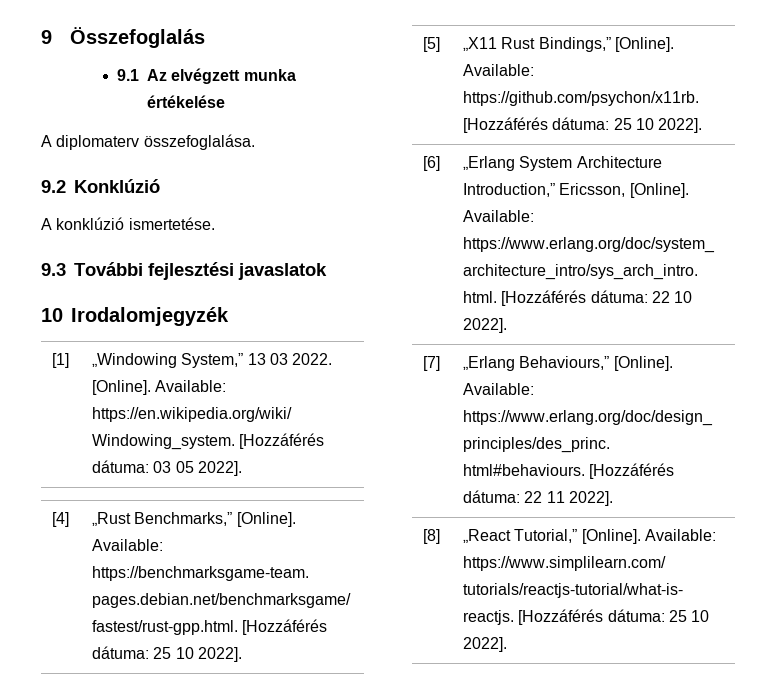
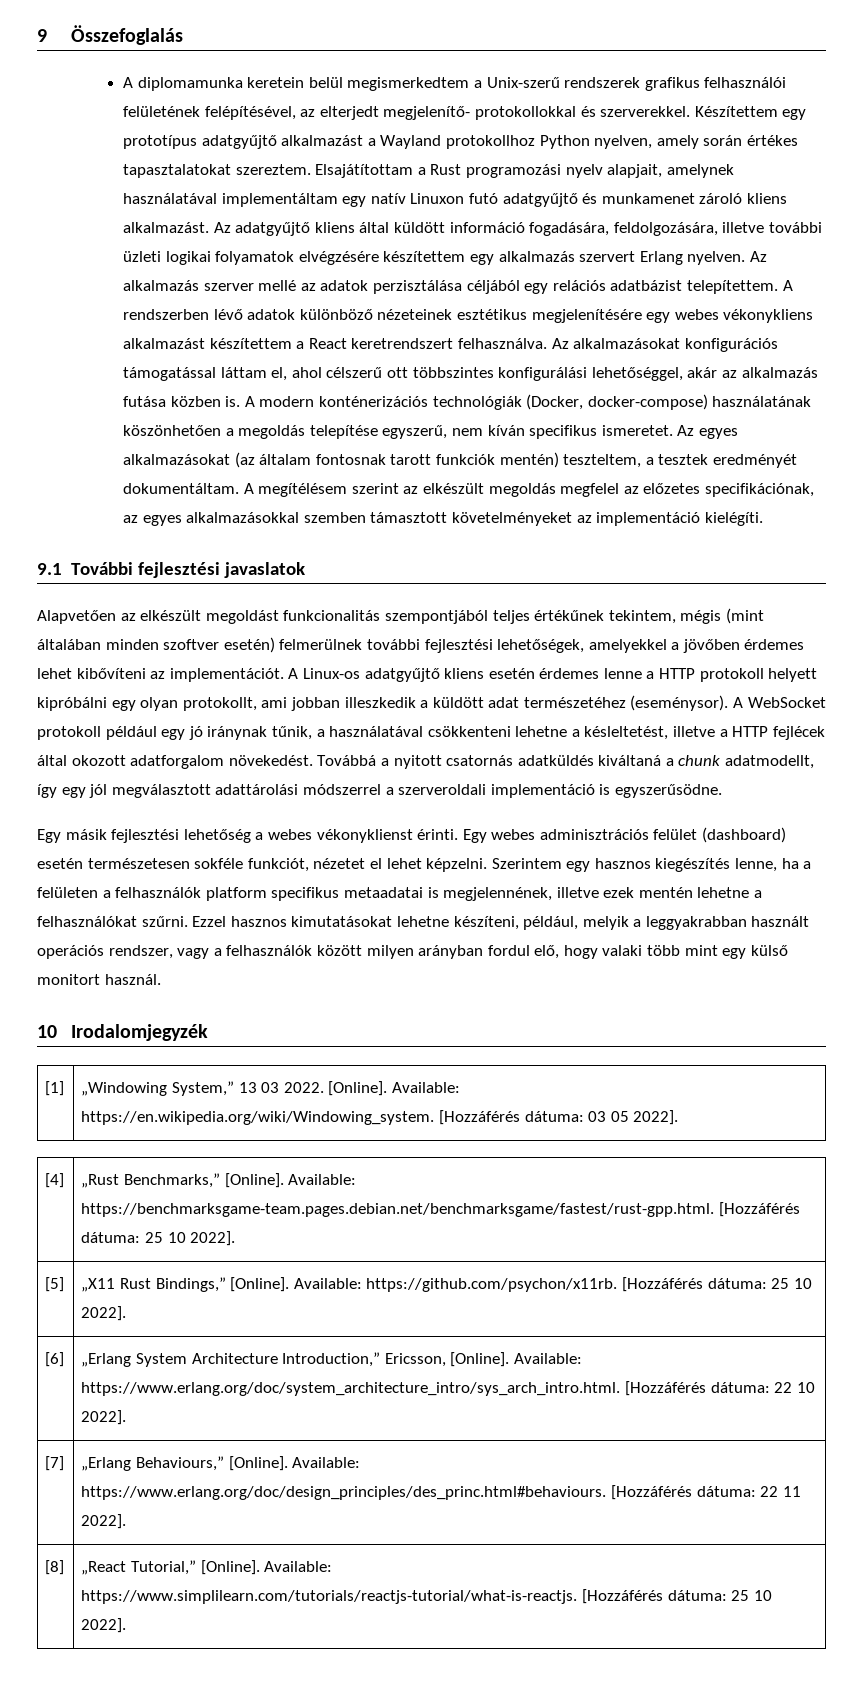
[117,68,296,84] [147,95,226,108] [41,134,255,150] [41,179,160,193] [41,217,215,230] [41,262,327,280] 9.1 Az elvégzett munka értékelése // A diplomaterv összefoglalása. // 9.2 Konklúzió // A konklúzió ismertetése. // 9.3 További fejlesztési javaslatok -> [123,77,787,91] [123,106,807,120] [123,135,798,149] [123,164,734,178] [123,193,787,207] [123,222,822,236] [123,251,767,265] [123,280,793,294] [123,309,814,323] [123,338,778,352] [123,367,818,381] [123,394,812,410] [123,425,738,439] [123,452,797,468] [123,483,814,497] [123,512,763,526] [37,562,305,578] [37,608,764,624] [37,637,805,653] [37,668,818,682] [37,695,826,711] [37,726,825,740] [37,755,815,769] [37,784,722,798] [37,827,787,843] [37,858,812,872] [37,887,763,901] [37,916,810,930] [37,945,788,959] [37,974,161,985] A diplomamunka keretein belül megismerkedtem a Unix-szerű rendszerek grafikus felhasználói felületének felépítésével, az elterjedt megjelenítő- protokollokkal és szerverekkel. Készítettem egy prototípus adatgyűjtő alkalmazást a Wayland protokollhoz Python nyelven, amely során értékes tapasztalatokat szereztem. Elsajátítottam a Rust programozási nyelv alapjait, amelynek használatával implementáltam egy natív Linuxon futó adatgyűjtő és munkamenet zároló kliens alkalmazást. Az adatgyűjtő kliens által küldött információ fogadására, feldolgozására, illetve további üzleti logikai folyamatok elvégzésére készítettem egy alkalmazás szervert Erlang nyelven. Az alkalmazás szerver mellé az adatok perzisztálása céljából egy relációs adatbázist telepítettem. A rendszerben lévő adatok különböző nézeteinek esztétikus megjelenítésére egy webes vékonykliens alkalmazást készítettem a React keretrendszert felhasználva. Az alkalmazásokat konfigurációs támogatással láttam el, ahol célszerű ott többszintes konfigurálási lehetőséggel, akár az alkalmazás futása közben is. A modern konténerizációs technológiák (Docker, docker-compose) használatának köszönhetően a megoldás telepítése egyszerű, nem kíván specifikus ismeretet. Az egyes alkalmazásokat (az általam fontosnak tarott funkciók mentén) teszteltem, a tesztek eredményét dokumentáltam. A megítélésem szerint az elkészült megoldás megfelel az előzetes specifikációnak, az egyes alkalmazásokkal szemben támasztott követelményeket az implementáció kielégíti. // 9.1 További fejlesztési javaslatok // Alapvetően az elkészült megoldást funkcionalitás szempontjából teljes értékűnek tekintem, mégis (mint általában minden szoftver esetén) felmerülnek további fejlesztési lehetőségek, amelyekkel a jövőben érdemes lehet kibővíteni az implementációt. A Linux-os adatgyűjtő kliens esetén érdemes lenne a HTTP protokoll helyett kipróbálni egy olyan protokollt, ami jobban illeszkedik a küldött adat természetéhez (eseménysor). A WebSocket protokoll például egy jó iránynak tűnik, a használatával csökkenteni lehetne a késleltetést, illetve a HTTP fejlécek által okozott adatforgalom növekedést. Továbbá a nyitott csatornás adatküldés kiváltaná a chunk adatmodellt, így egy jól megválasztott adattárolási módszerrel a szerveroldali implementáció is egyszerűsödne. // Egy másik fejlesztési lehetőség a webes vékonyklienst érinti. Egy webes adminisztrációs felület (dashboard) esetén természetesen sokféle funkciót, nézetet el lehet képzelni. Szerintem egy hasznos kiegészítés lenne, ha a felületen a felhasználók platform specifikus metaadatai is megjelennének, illetve ezek mentén lehetne a felhasználókat szűrni. Ezzel hasznos kimutatásokat lehetne készíteni, például, melyik a leggyakrabban használt operációs rendszer, vagy a felhasználók között milyen arányban fordul elő, hogy valaki több mint egy külső monitort használ.

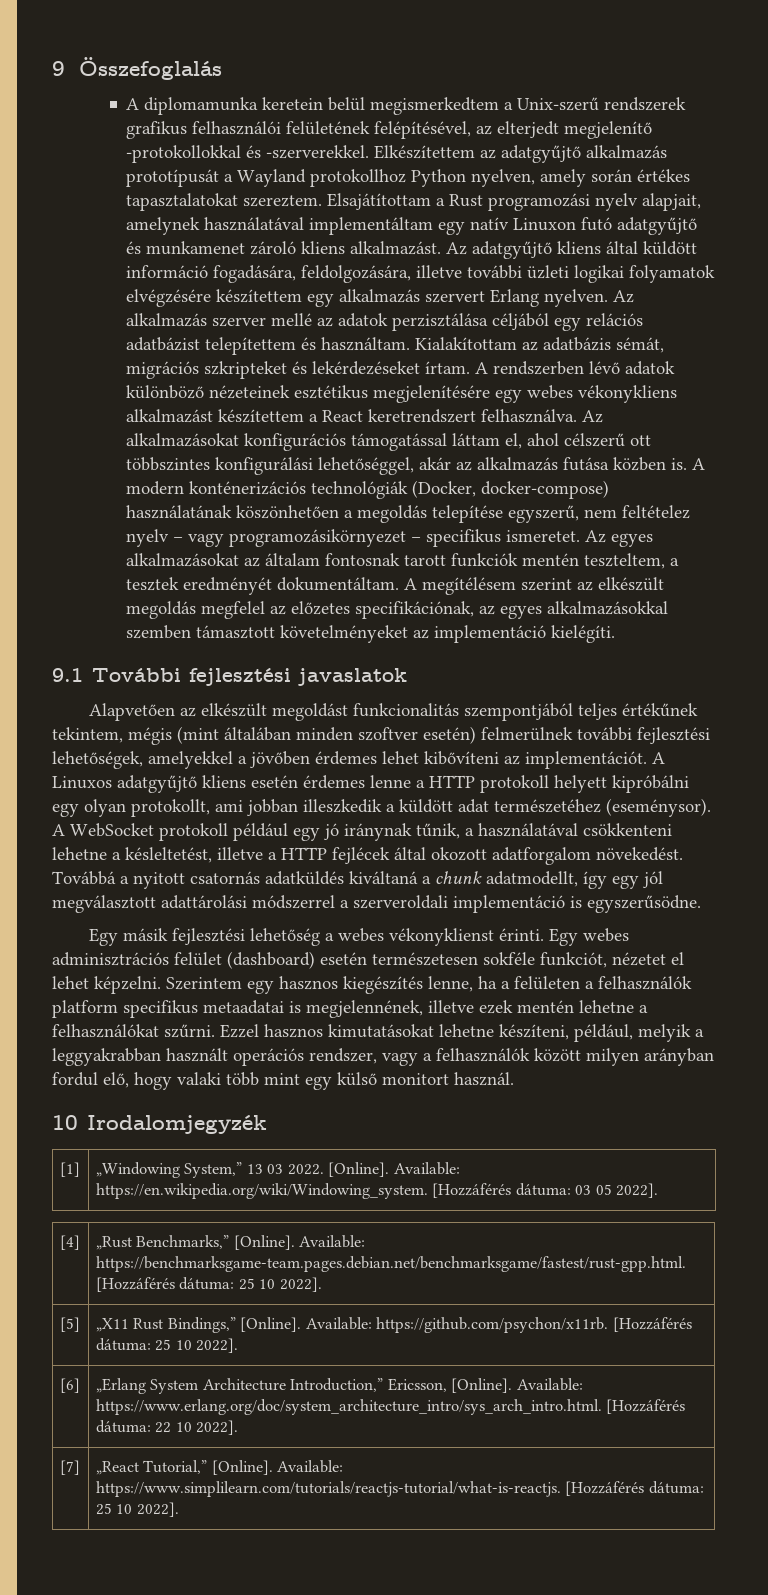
[383,106,807,120] [123,135,364,149] megjelenítő- protokollokkal és szerverekkel. Készítettem egy prototípus adatgyűjtő alkalmazást -> [564,121,653,139] [126,145,668,163] [126,169,220,187] megjelenítő -protokollokkal és -szerverekkel. Elkészítettem az adatgyűjtő alkalmazás prototípusát
[686,280,778,294] telepítettem. -> [205,337,665,355] [126,361,471,379] telepítettem és használtam. Kialakítottam az adatbázis sémát, migrációs szkripteket és lekérdezéseket írtam.
[487,425,525,436] kíván -> [622,505,691,519] [126,529,422,547] feltételez nyelv – vagy programozásikörnyezet –
[234,452,255,468] (az -> [244,557,261,567] az
[499,452,559,468] mentén) -> [522,553,580,566] mentén
[302,668,360,679] Linux-os -> [52,776,112,789] Linuxos
[81,1456,361,1471] [81,1485,801,1500] [81,1514,127,1529] [45,1560,65,1575] | „Erlang Behaviours,” [Online]. Available: https://www.erlang.org/doc/design_principles/des_princ.html#behaviours. [Hozzáférés dátuma: 22 11 2022]. // [8] -> (80, 1467) none

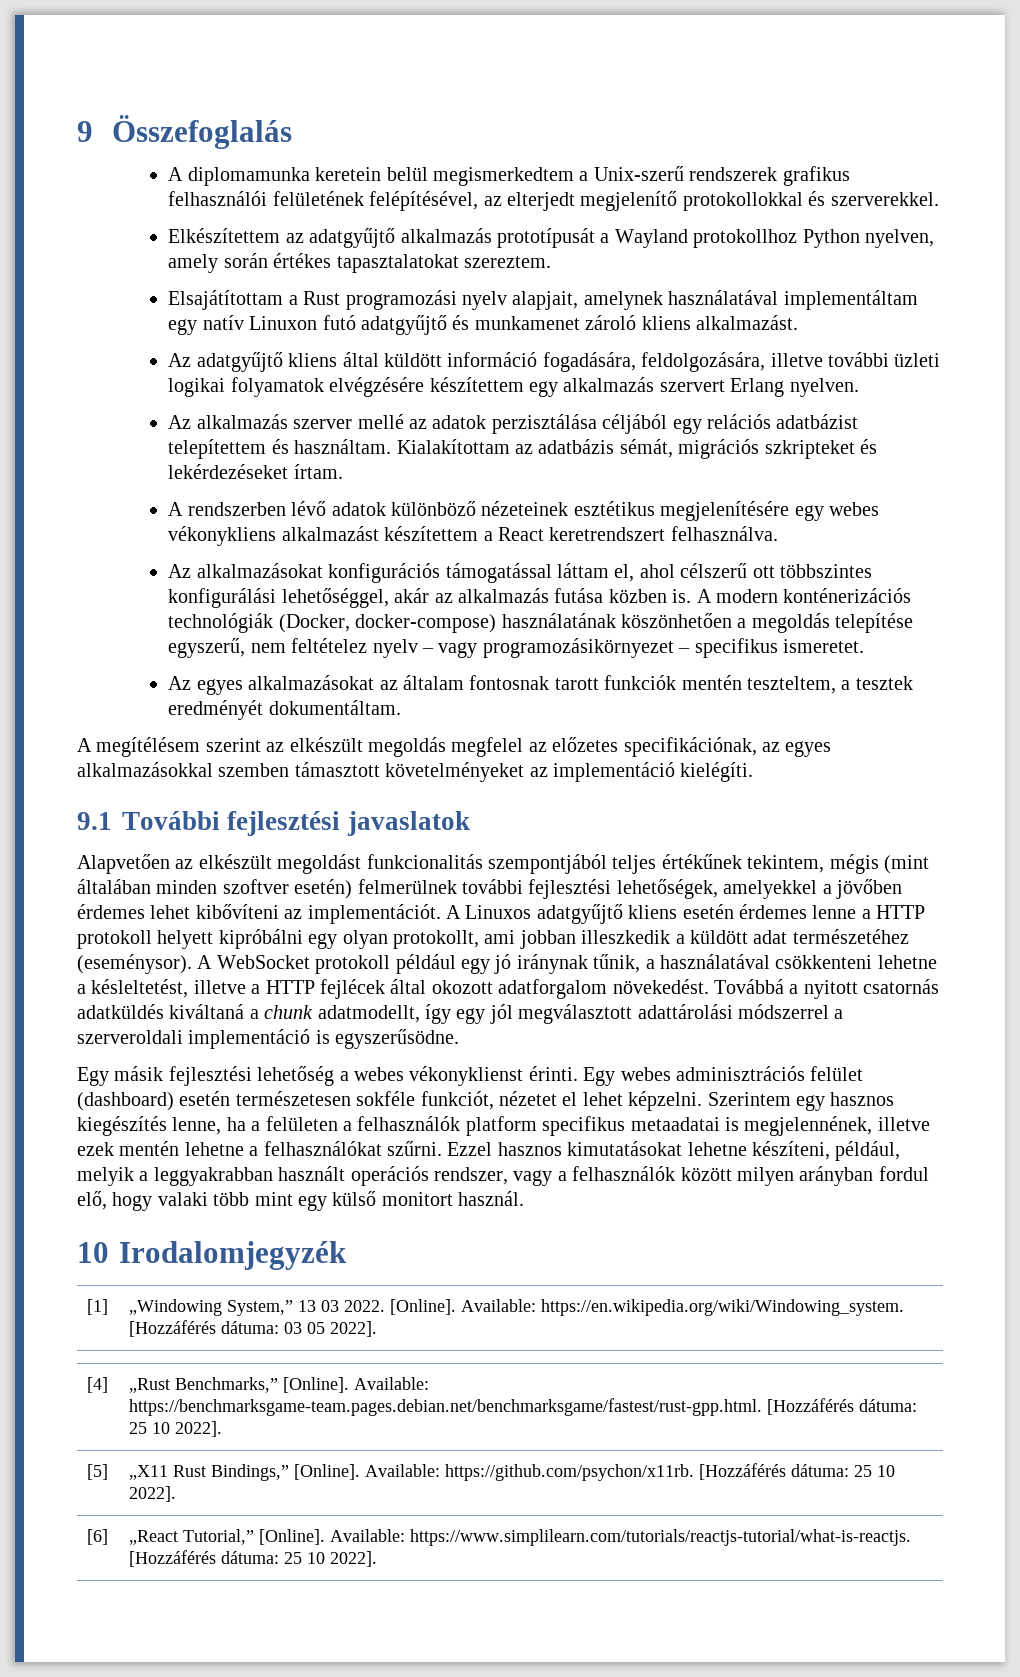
[126,145,370,163] -protokollokkal és -szerverekkel. -> [682,191,939,211] protokollokkal és szerverekkel. //
(323, 201) none -> (551, 262) //
(442, 248) none -> (798, 322) //
(609, 298) none -> (859, 387) //
(471, 367) none -> (343, 471) //
(578, 416) none -> (778, 533) //
(581, 536) none -> (864, 646) //
(400, 584) none -> (401, 707) //
[95,1378,583,1394] [95,1399,686,1415] [95,1420,239,1435] [59,1460,80,1475] | „Erlang System Architecture Introduction,” Ericsson, [Online]. Available: https://www.erlang.org/doc/system_architecture_intro/sys_arch_intro.html. [Hozzáférés dátuma: 22 10 2022]. // [7] -> (109, 1537) none

